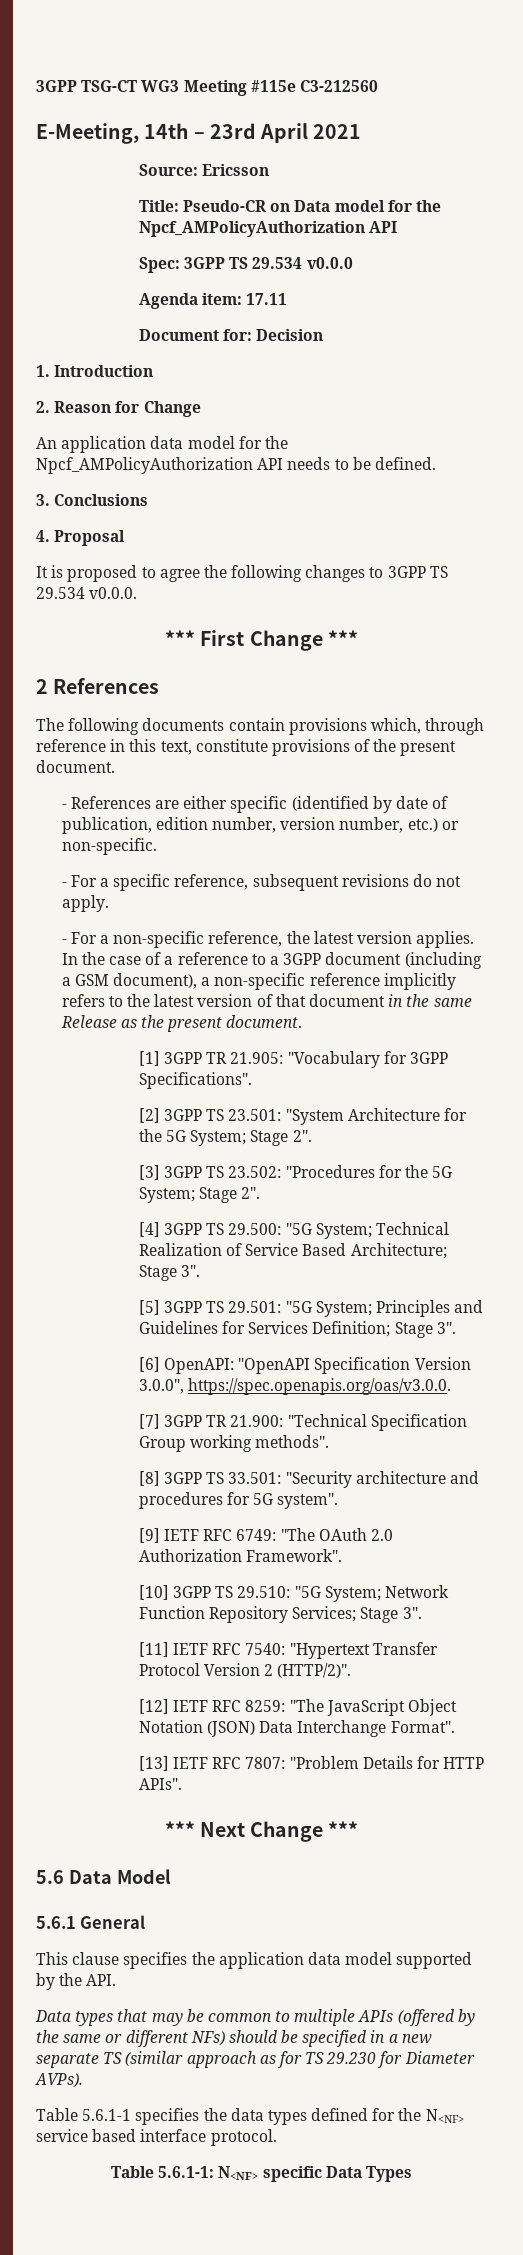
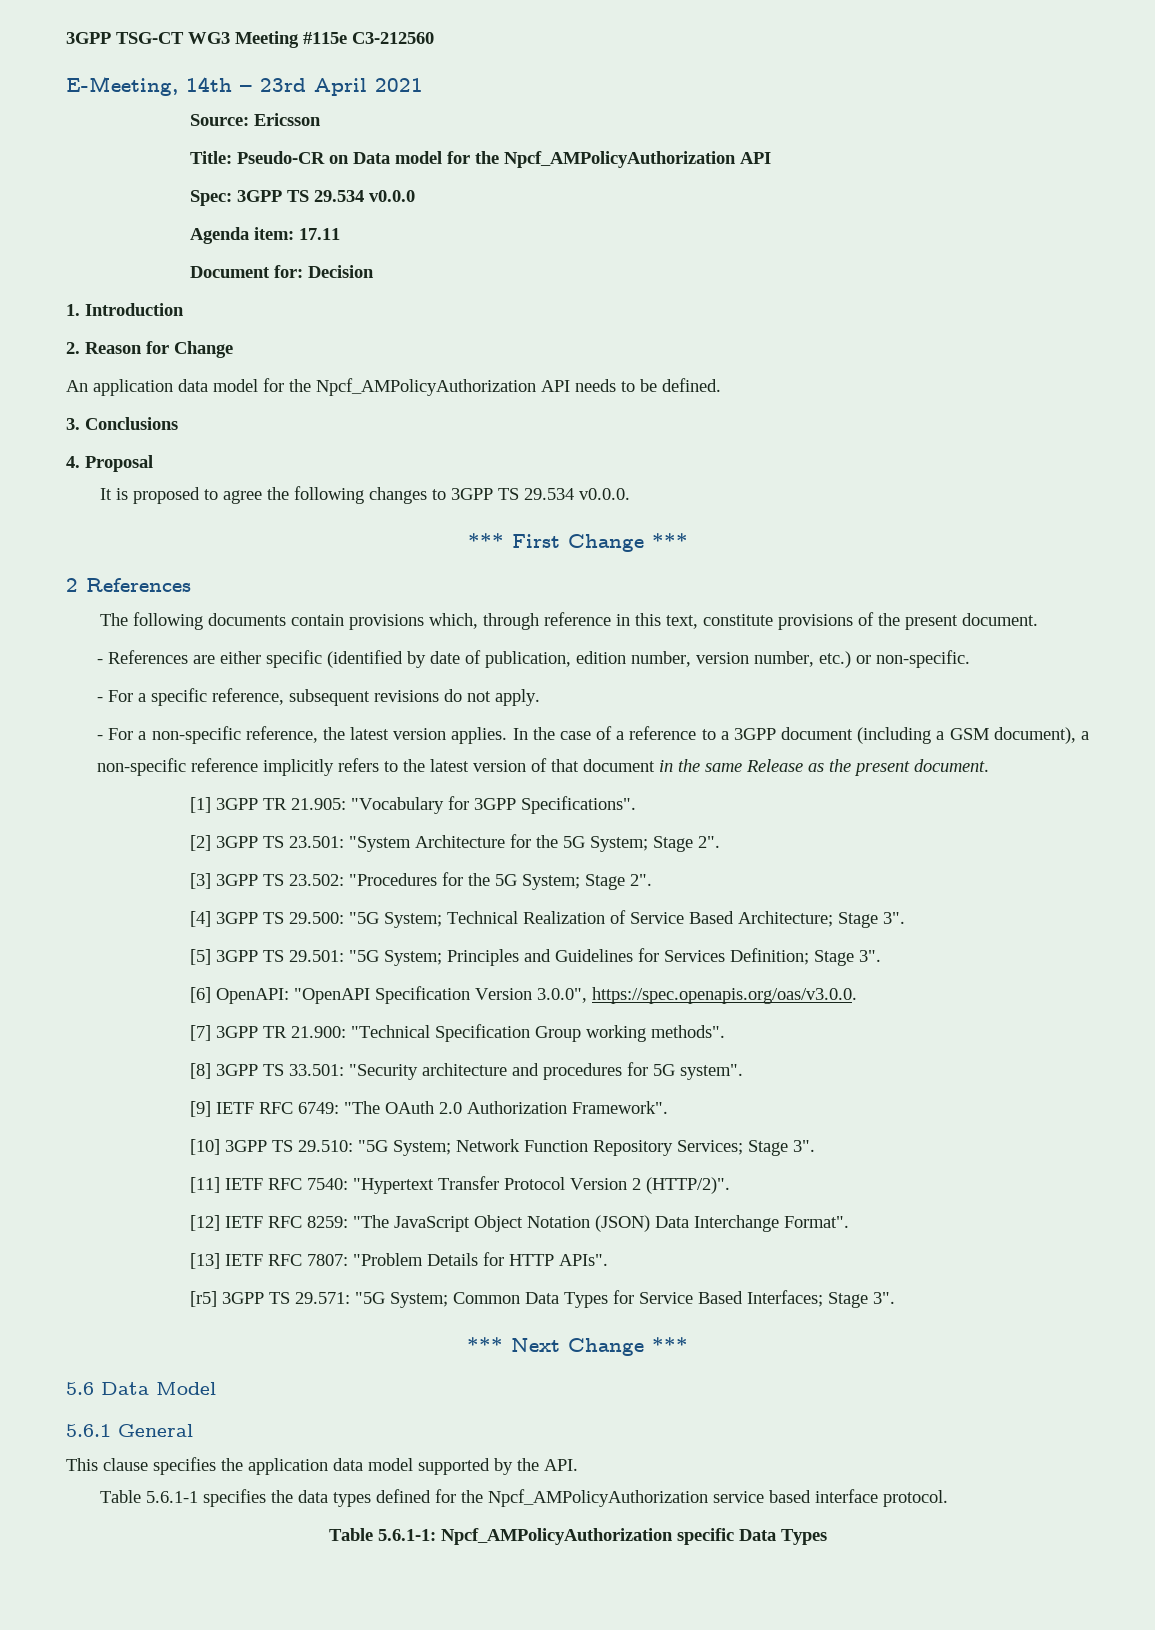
(182, 1784) none -> [190,1290,896,1308] // [r5] 3GPP TS 29.571: "5G System; Common Data Types for Service Based Interfaces; Stage 3".
[35,2009,475,2026] [36,2030,432,2047] [36,2051,475,2068] [35,2073,83,2088] // Data types that may be common to multiple APIs (offered by the same or different NFs) should be specified in a new separate TS (similar approach as for TS 29.230 for Diameter AVPs). -> (578, 1465) none
[425,2109,464,2123] N<NF> -> [487,1489,708,1507] Npcf_AMPolicyAuthorization
[218,2166,259,2180] N<NF> -> [440,1528,673,1545] Npcf_AMPolicyAuthorization

